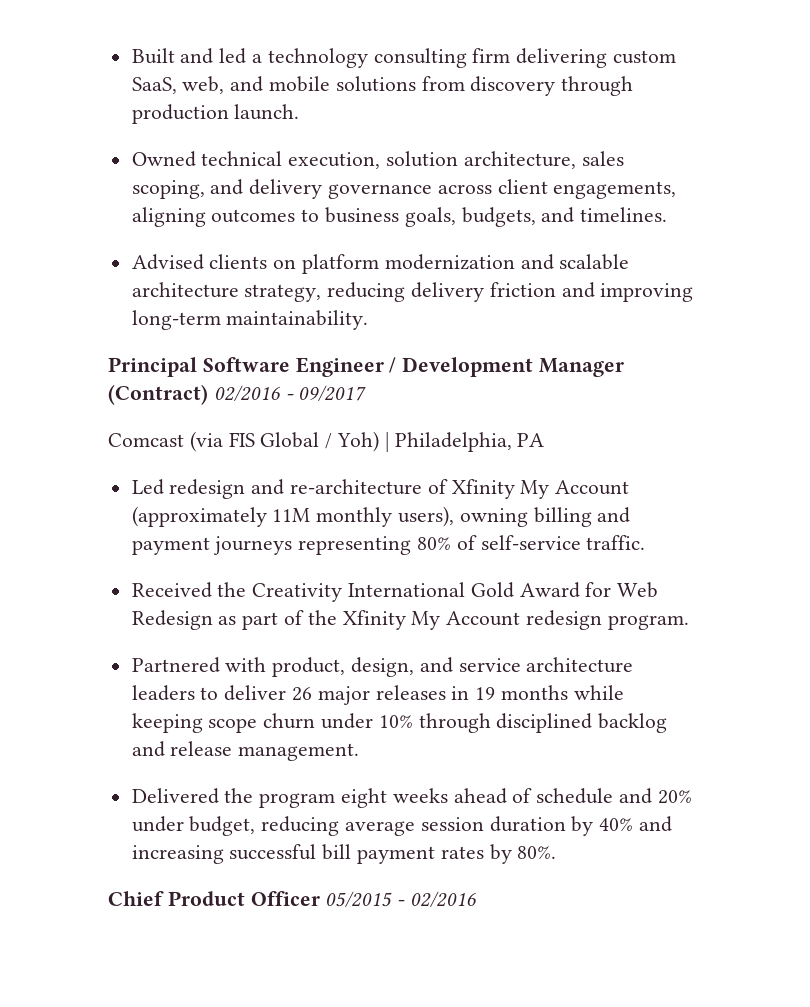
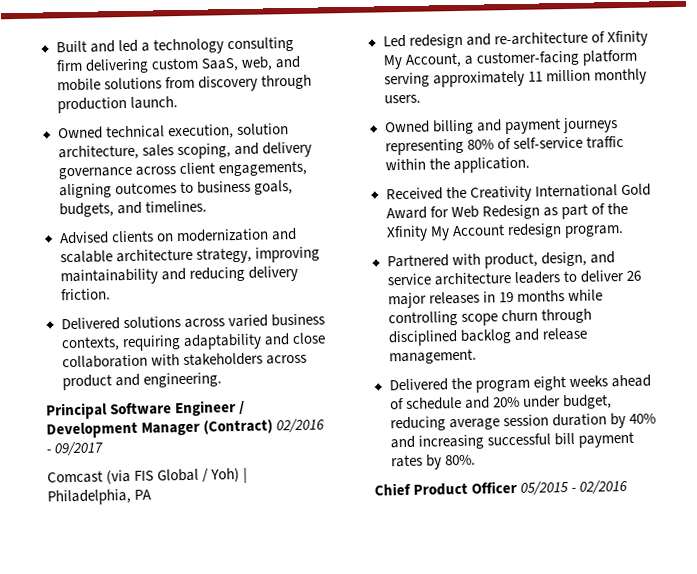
[302,254,380,274] platform -> (174, 237) none
[327,282,694,302] [131,310,369,330] reducing delivery friction and improving long-term maintainability. -> [254,246,320,263] [59,265,298,286] [59,288,111,301] [60,313,325,331] [60,332,326,352] [61,352,307,369] [61,372,222,391] improving maintainability and reducing delivery friction. // Delivered solutions across varied business contexts, requiring adaptability and close collaboration with stakeholders across product and engineering.
[555,480,630,495] [131,506,528,527] Account (approximately 11M monthly users), owning -> [404,49,638,68] [383,68,647,88] [383,94,421,104] [383,120,430,134] Account, a customer-facing platform serving approximately 11 million monthly users. // Owned
[586,535,646,550] traffic. -> [585,135,624,149] [384,156,530,174] traffic within the application.
[131,713,203,733] keeping -> [387,311,458,327] controlling
[321,713,413,729] under 10% -> (538, 315) none

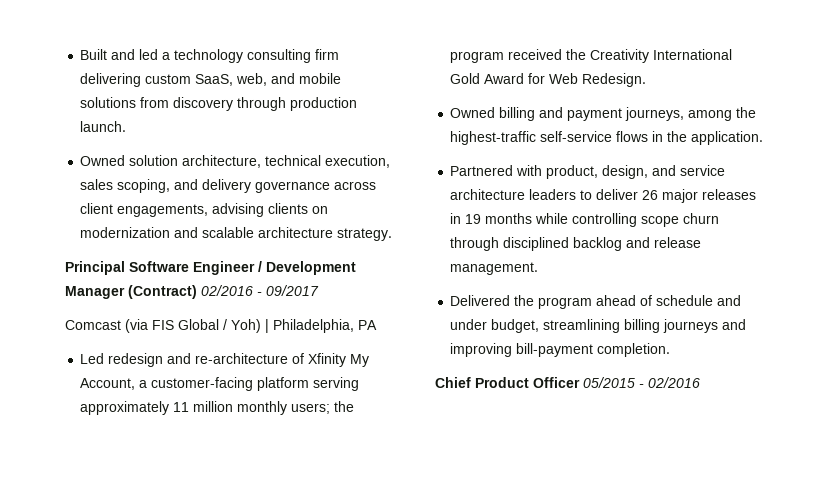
[105,123,289,140] [57,144,139,161] technical execution, solution architecture, -> [129,155,391,168] solution architecture, technical execution,
[58,180,293,199] [58,200,207,218] [58,231,109,245] aligning outcomes to business goals, budgets, and timelines. // Advised -> [212,203,265,217] advising
[195,246,320,264] [59,265,298,286] [59,288,111,301] [60,313,325,331] [60,332,326,352] [61,352,307,369] [61,372,222,391] strategy, improving maintainability and reducing delivery friction. // Delivered solutions across varied business contexts, requiring adaptability and close collaboration with stakeholders across product and engineering. -> [337,228,393,241] strategy.
[383,94,421,104] [383,117,618,135] [384,135,624,156] [384,156,530,174] [385,187,443,201] users. // Owned billing and payment journeys representing 80% of self-service traffic within the application. // Received -> [291,401,355,414] [450,49,563,63] users; the program received
[481,202,628,220] [385,223,624,242] Redesign as part of the Xfinity My Account redesign program. -> [582,73,647,87] [450,107,757,121] [450,131,764,145] Redesign. // Owned billing and payment journeys, among the highest-traffic self-service flows in the application.
[532,375,608,391] eight weeks -> (593, 303) none
[492,396,520,408] 20% -> (742, 300) none
[389,412,656,432] [389,431,634,450] [390,454,476,470] reducing average session duration by 40% and increasing successful bill payment rates by 80%. -> [543,319,747,333] [450,343,671,357] streamlining billing journeys and improving bill-payment completion.

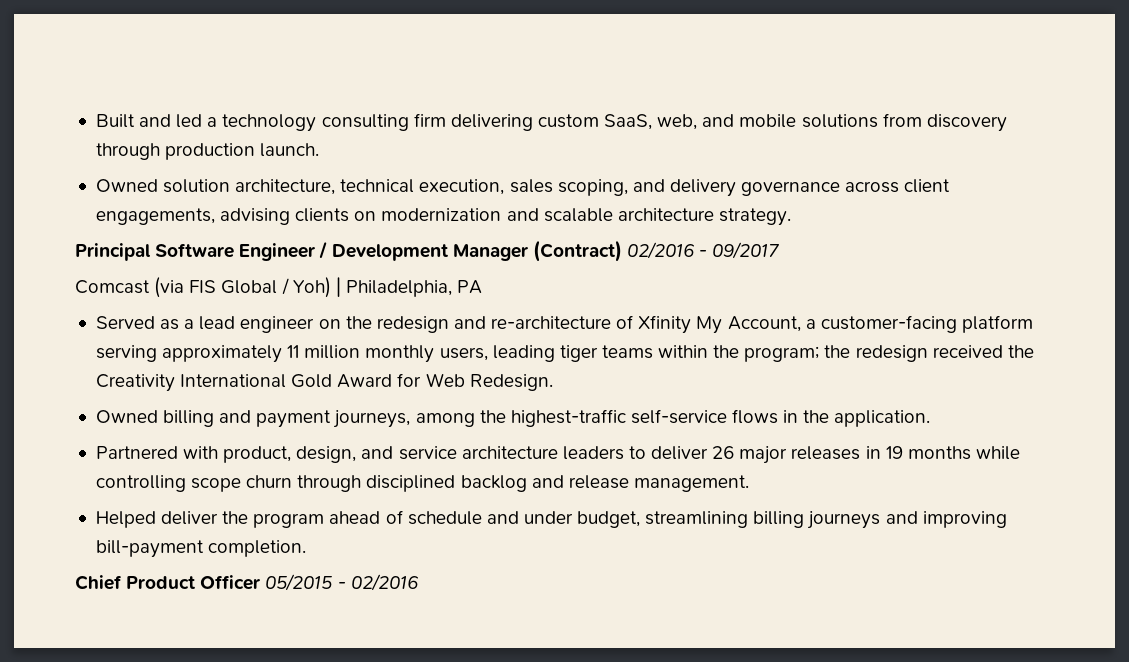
[80,353,105,364] Led -> [95,316,372,333] Served as a lead engineer on the
[291,401,355,414] [450,51,505,63] users; the program -> [439,345,928,362] users, leading tiger teams within the program; the redesign
[450,295,511,306] Delivered -> [95,511,219,528] Helped deliver

